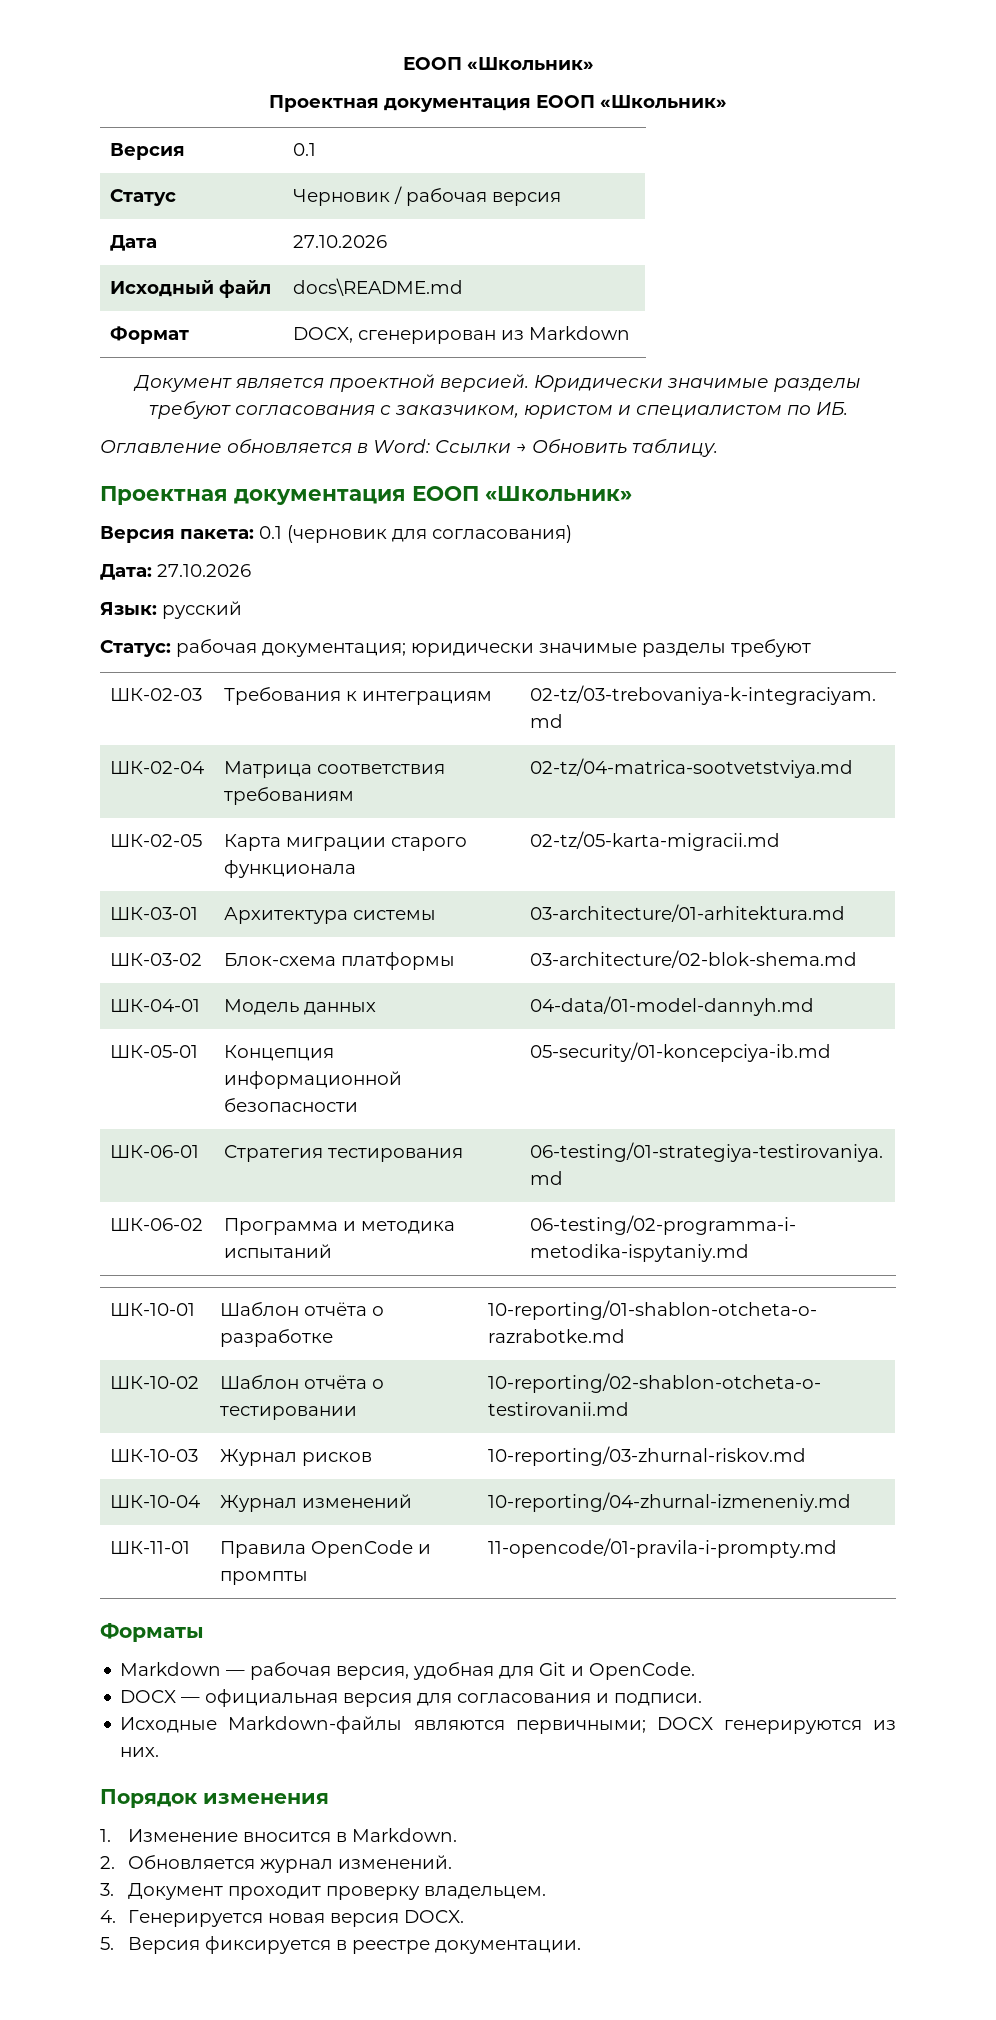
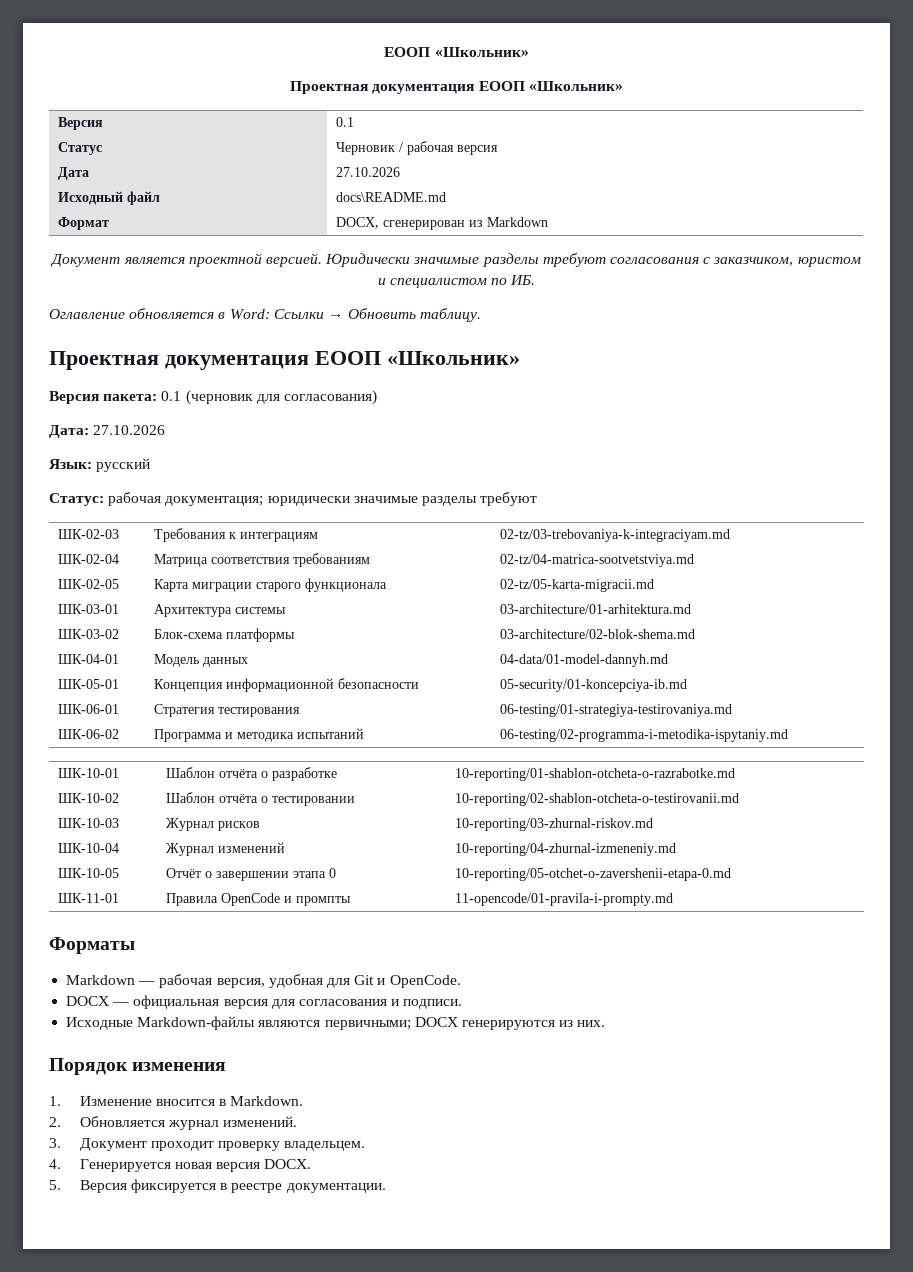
(851, 1502) none -> [57,868,119,878] [165,868,336,881] [454,868,731,881] // ШК-10-05 | Отчёт о завершении этапа 0 | 10-reporting/05-otchet-o-zavershenii-etapa-0.md

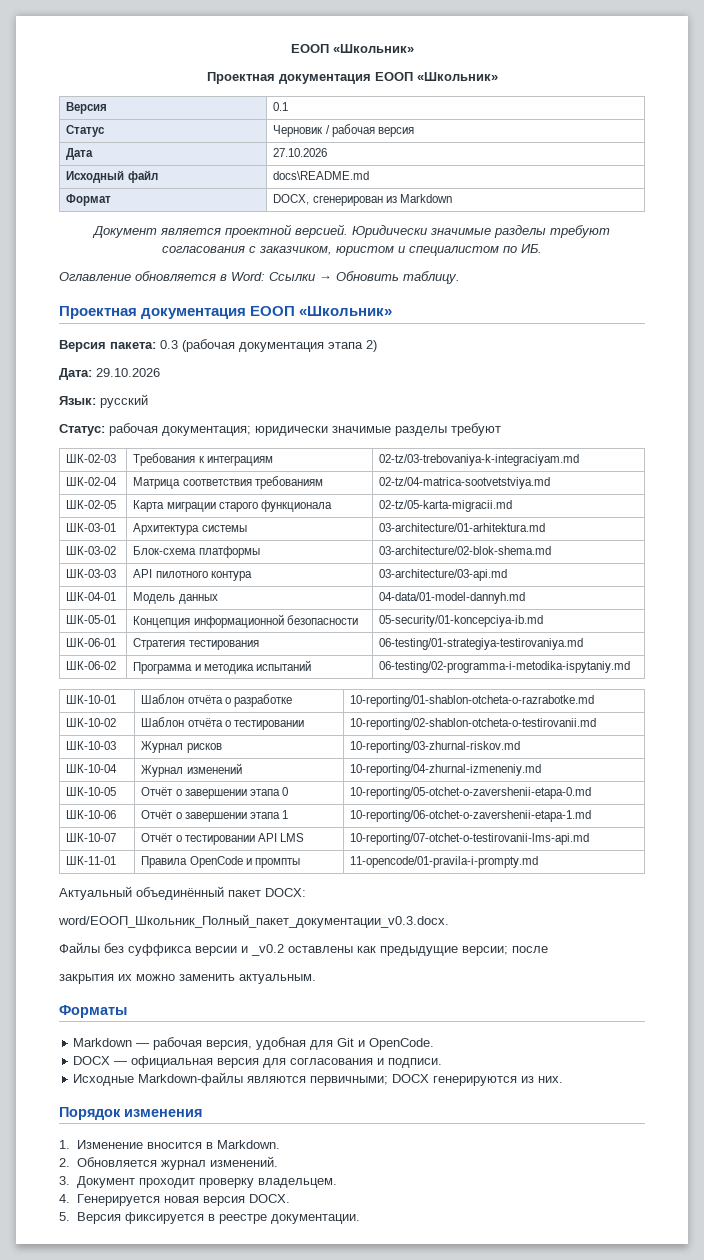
[161,390,377,405] 0.1 (черновик для согласования) -> [160,339,377,352] 0.3 (рабочая документация этапа 2)
[93,425,166,435] 27.10.2026 -> [96,368,160,377] 29.10.2026
(695, 634) none -> [66,569,117,578] [133,569,252,581] [379,569,508,581] // ШК-03-03 | API пилотного контура | 03-architecture/03-api.md
(731, 874) none -> [66,810,117,819] [141,810,288,822] [350,810,592,822] [66,833,117,842] [141,833,304,845] [350,833,590,845] // ШК-10-06 | Отчёт о завершении этапа 1 | 10-reporting/06-otchet-o-zavershenii-etapa-1.md // ШК-10-07 | Отчёт о тестировании API LMS | 10-reporting/07-otchet-o-testirovanii-lms-api.md
(673, 899) none -> [59,886,306,900] [58,914,449,928] [59,942,548,956] [59,974,316,984] // Актуальный объединённый пакет DOCX: // word/ЕООП_Школьник_Полный_пакет_документации_v0.3.docx. // Файлы без суффикса версии и _v0.2 оставлены как предыдущие версии; после // закрытия их можно заменить актуальным.

